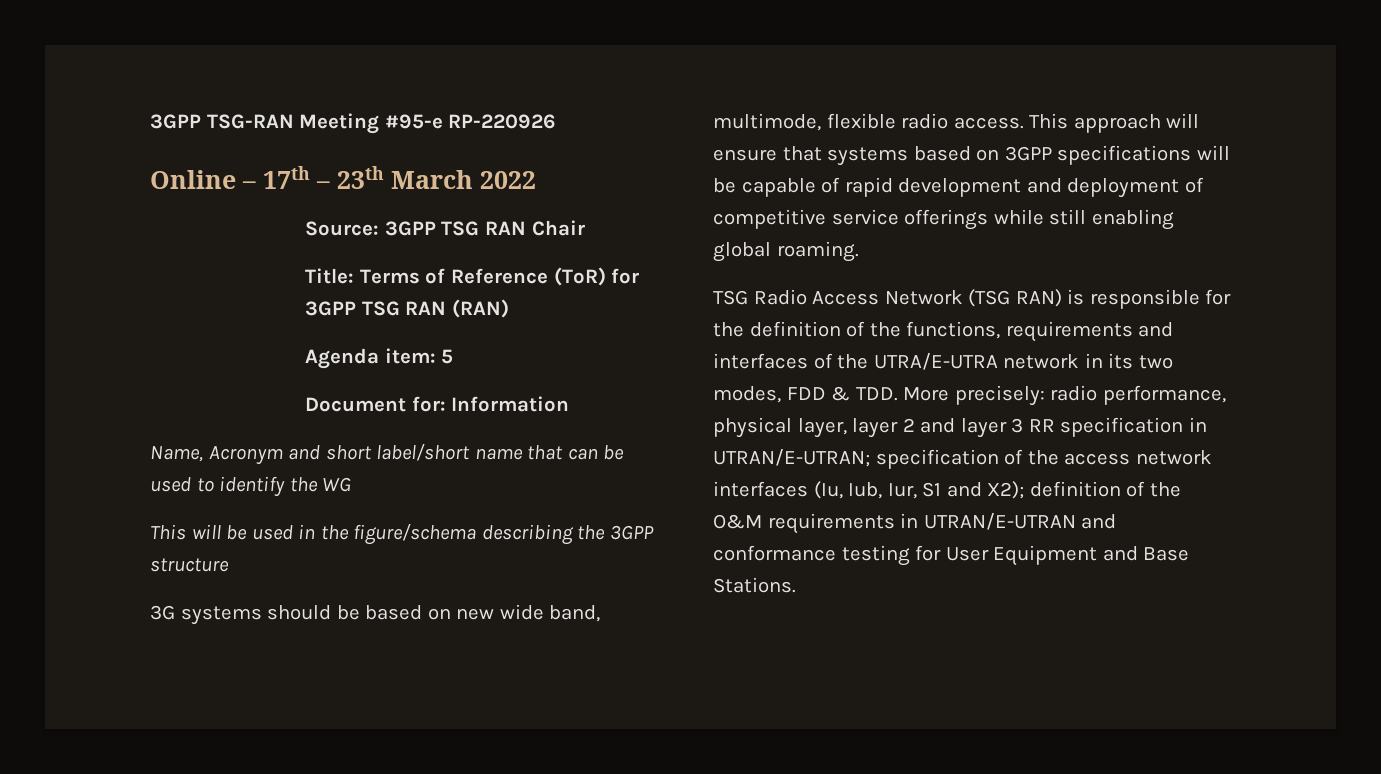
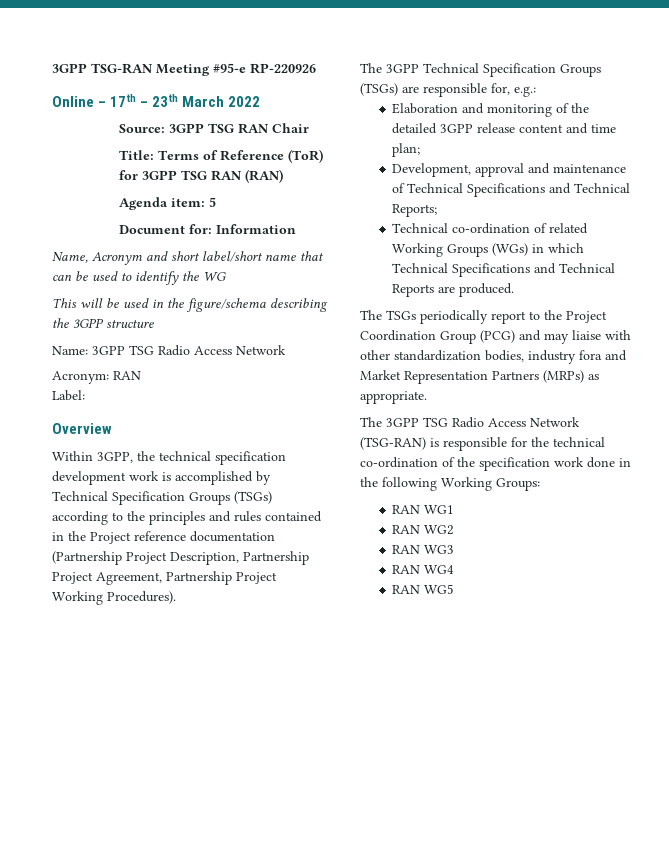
[150,604,601,625] [713,113,1200,133] [713,145,1230,166] [713,177,1204,198] [713,209,1174,230] [713,241,859,262] [713,289,1232,309] [713,321,1174,342] [713,353,1173,370] [713,385,1226,406] [713,417,1207,438] [713,449,1212,469] [713,481,1181,499] [713,513,1117,534] [713,545,1190,566] [713,577,796,593] 3G systems should be based on new wide band, multimode, flexible radio access. This approach will ensure that systems based on 3GPP specifications will be capable of rapid development and deployment of competitive service offerings while still enabling global roaming. // TSG Radio Access Network (TSG RAN) is responsible for the definition of the functions, requirements and interfaces of the UTRA/E-UTRA network in its two modes, FDD & TDD. More precisely: radio performance, physical layer, layer 2 and layer 3 RR specification in UTRAN/E-UTRAN; specification of the access network interfaces (Iu, Iub, Iur, S1 and X2); definition of the O&M requirements in UTRAN/E-UTRAN and conformance testing for User Equipment and Base Stations. -> [52,345,286,356] [52,371,141,384] [52,390,85,401] [52,423,112,434] [52,451,286,465] [52,471,271,485] [52,491,272,505] [52,511,322,525] [52,531,275,544] [52,551,309,565] [52,571,277,585] [52,591,176,605] [360,63,601,77] [360,83,536,97] [392,103,590,117] [392,123,617,134] [392,143,421,157] [392,163,627,177] [392,183,631,197] [392,204,438,217] [392,223,589,234] [392,243,585,257] [392,263,616,277] [392,283,515,297] [360,310,607,324] [360,330,631,344] [360,350,627,364] [360,370,599,384] [360,391,427,404] [360,417,580,428] [360,437,605,451] [360,457,631,471] [360,477,540,491] [392,505,455,514] [392,525,455,535] [392,545,455,554] [392,565,455,574] [392,584,455,594] Name: 3GPP TSG Radio Access Network // Acronym: RAN // Label: // Overview // Within 3GPP, the technical specification development work is accomplished by Technical Specification Groups (TSGs) according to the principles and rules contained in the Project reference documentation (Partnership Project Description, Partnership Project Agreement, Partnership Project Working Procedures). // The 3GPP Technical Specification Groups (TSGs) are responsible for, e.g.: // Elaboration and monitoring of the detailed 3GPP release content and time plan; // Development, approval and maintenance of Technical Specifications and Technical Reports; // Technical co-ordination of related Working Groups (WGs) in which Technical Specifications and Technical Reports are produced. // The TSGs periodically report to the Project Coordination Group (PCG) and may liaise with other standardization bodies, industry fora and Market Representation Partners (MRPs) as appropriate. // The 3GPP TSG Radio Access Network (TSG-RAN) is responsible for the technical co-ordination of the specification work done in the following Working Groups: // RAN WG1 // RAN WG2 // RAN WG3 // RAN WG4 // RAN WG5

